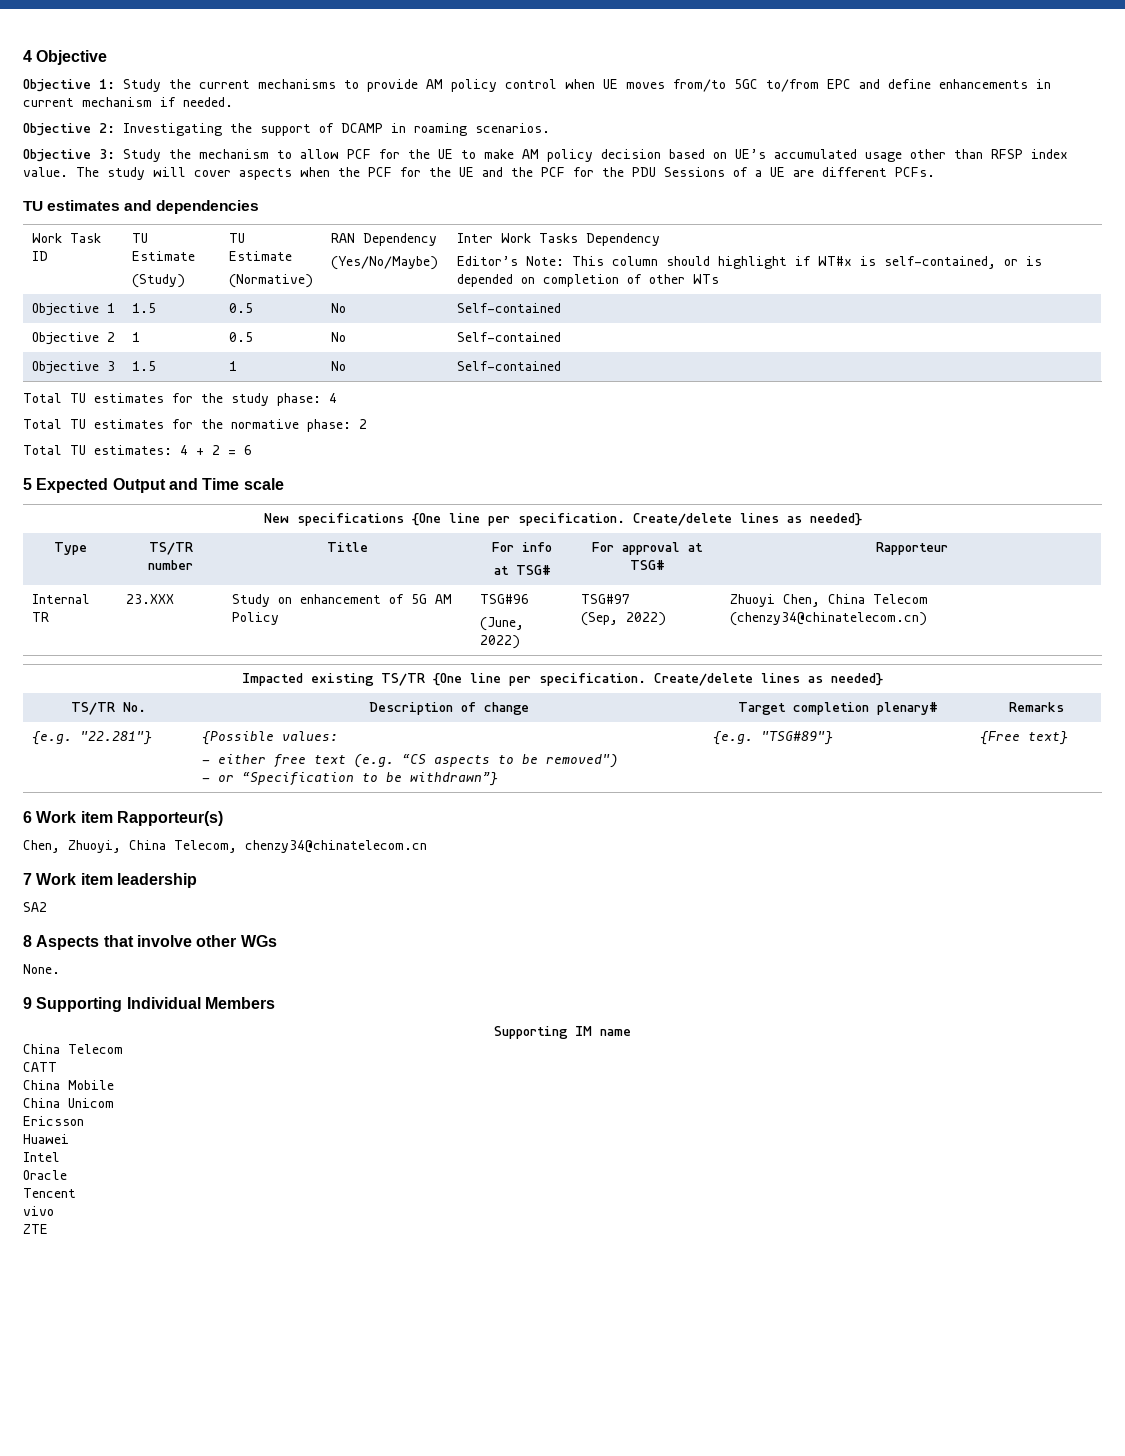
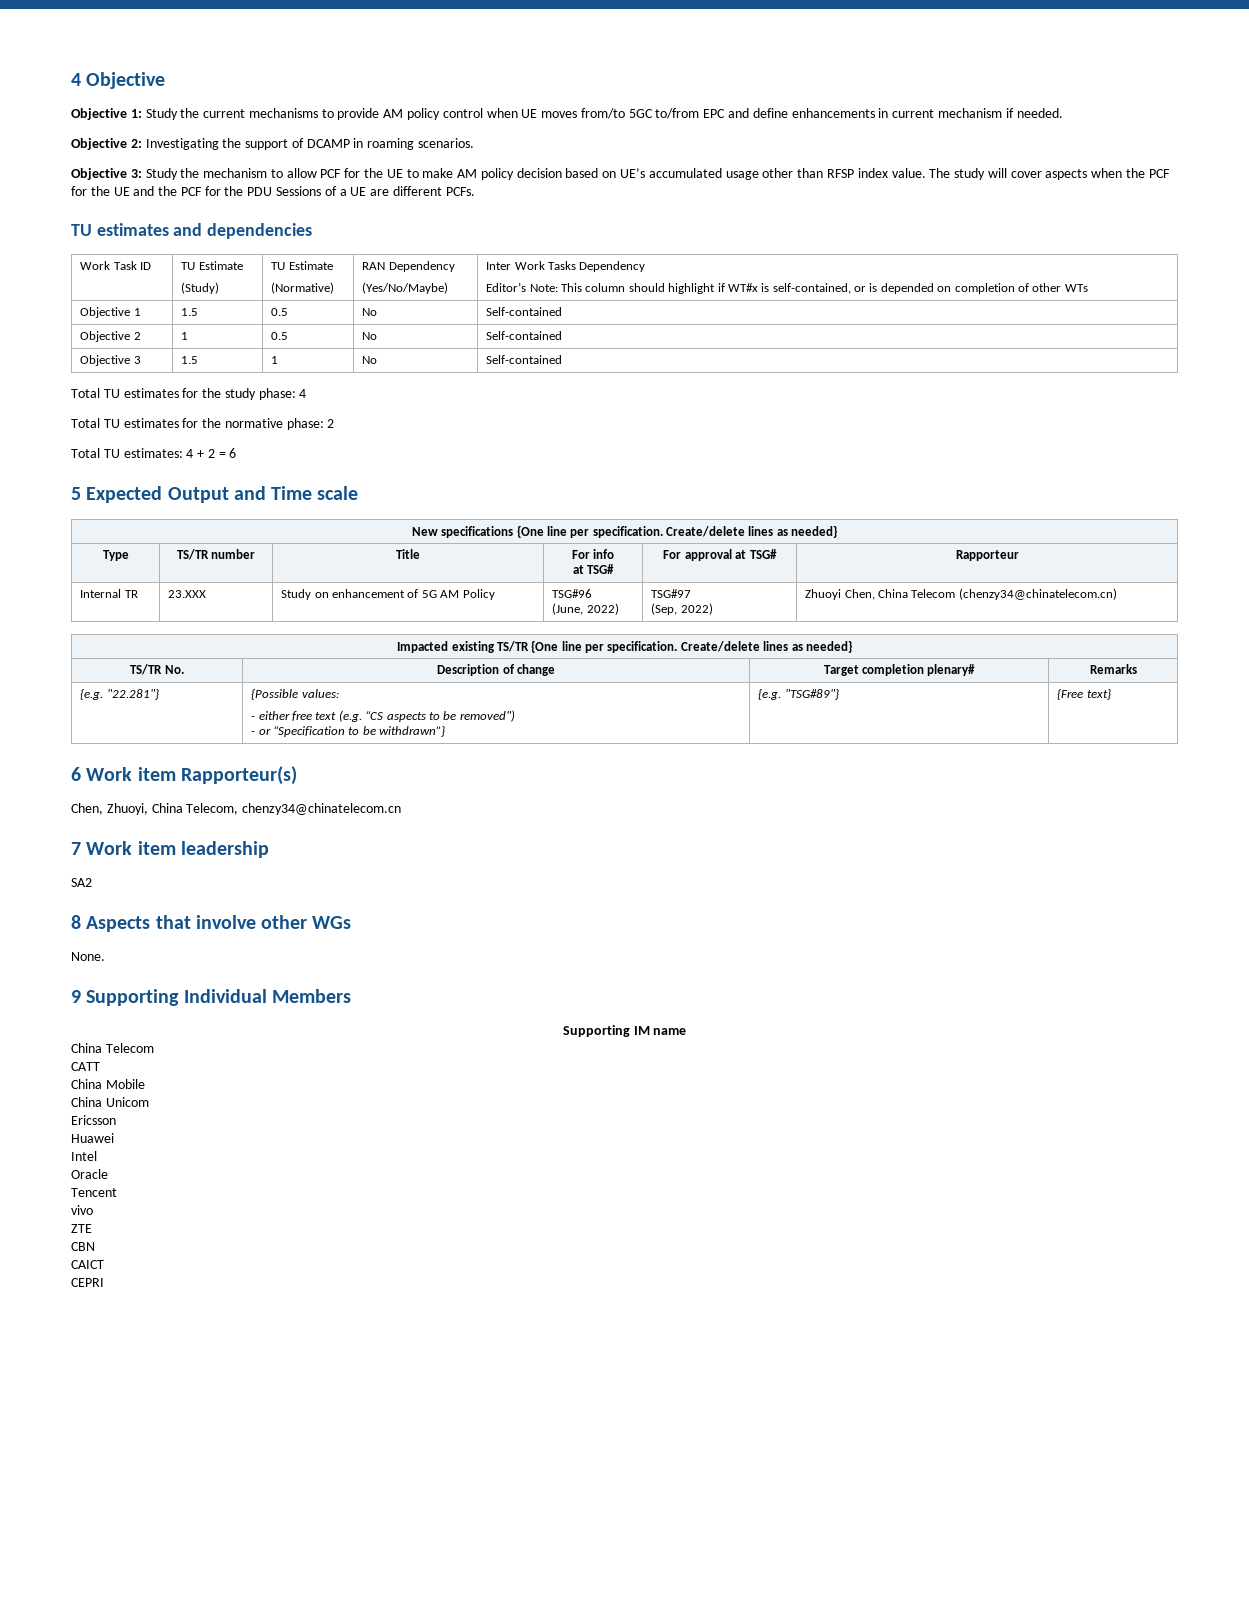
(48, 1229) none -> [71,1242,95,1251] [71,1260,104,1269] [71,1278,104,1287] // CBN // CAICT // CEPRI

